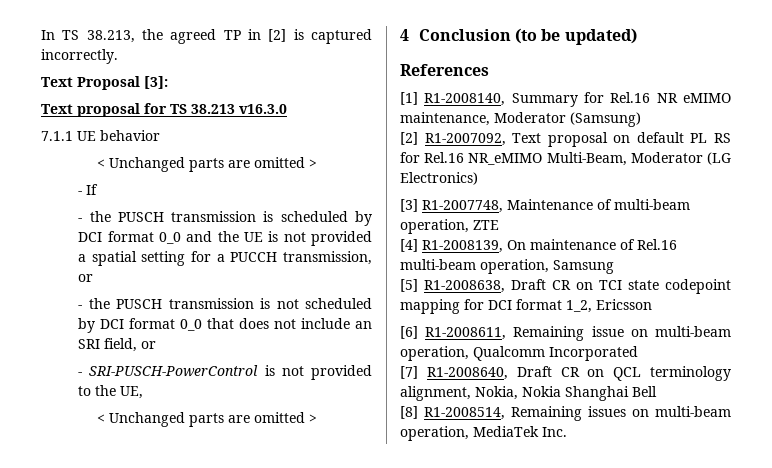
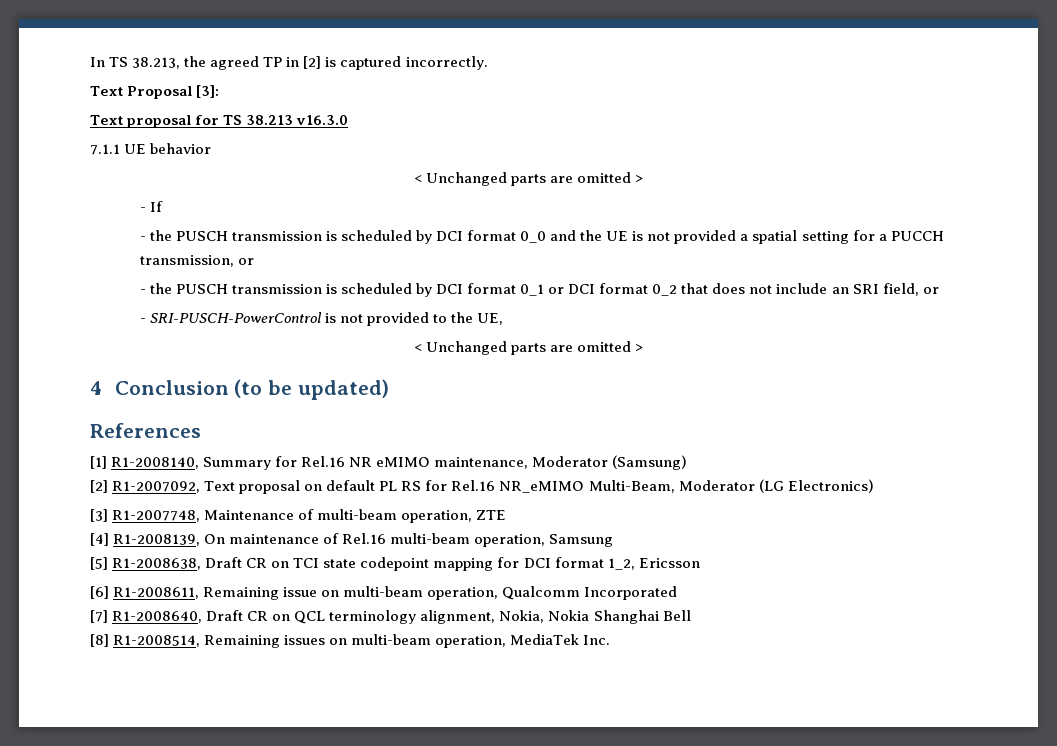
[276,298,372,309] [78,318,203,333] not scheduled by DCI format 0_0 -> [340,283,678,297] scheduled by DCI format 0_1 or DCI format 0_2

